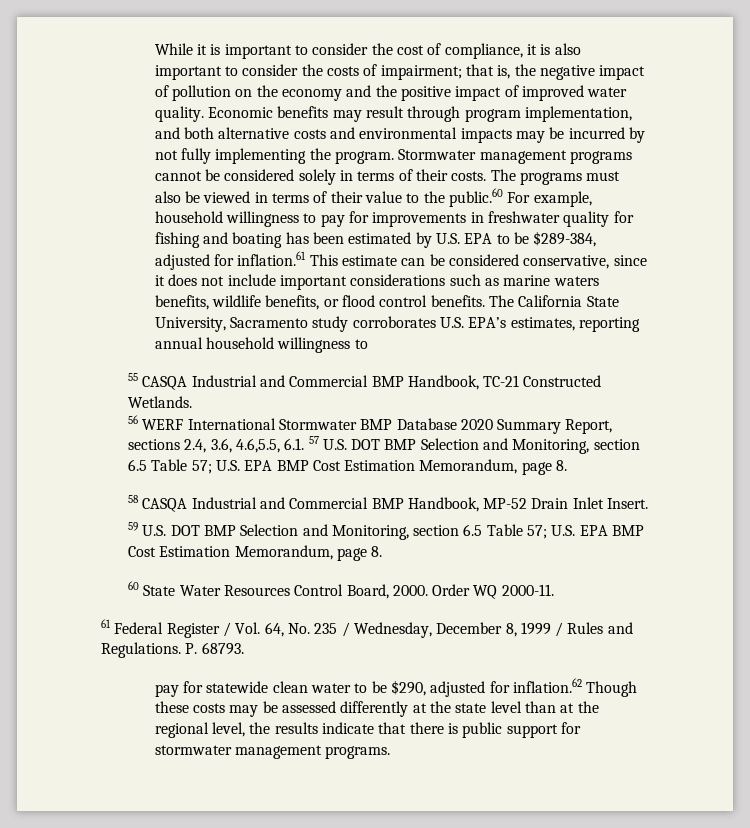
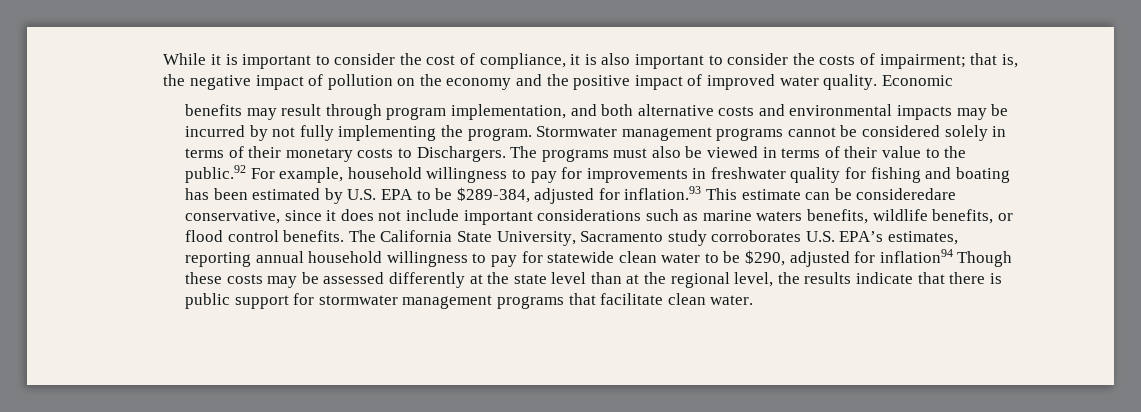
(274, 112) none -> (953, 80) //
[451,171,487,181] costs. -> [285,146,506,162] monetary costs to Dischargers.
[449,188,504,207] public.60 -> [184,165,246,183] public.92
[237,251,307,266] inflation.61 -> [624,186,702,200] inflation.93
[449,254,520,266] considered -> [856,188,957,200] consideredare
[127,373,602,390] [127,396,192,408] [127,415,613,434] [127,436,640,454] [127,459,568,475] [127,495,649,512] [127,522,645,540] [127,545,383,561] [127,581,554,599] [101,619,633,638] [101,642,244,658] // 55 CASQA Industrial and Commercial BMP Handbook, TC-21 Constructed Wetlands. // 56 WERF International Stormwater BMP Database 2020 Summary Report, sections 2.4, 3.6, 4.6,5.5, 6.1. 57 U.S. DOT BMP Selection and Monitoring, section 6.5 Table 57; U.S. EPA BMP Cost Estimation Memorandum, page 8. // 58 CASQA Industrial and Commercial BMP Handbook, MP-52 Drain Inlet Insert. // 59 U.S. DOT BMP Selection and Monitoring, section 6.5 Table 57; U.S. EPA BMP Cost Estimation Memorandum, page 8. // 60 State Water Resources Control Board, 2000. Order WQ 2000-11. // 61 Federal Register / Vol. 64, No. 235 / Wednesday, December 8, 1999 / Rules and Regulations. P. 68793. // -> (487, 258) none
[513,678,583,693] inflation.62 -> [879,249,953,263] inflation94
[325,746,391,759] programs. -> [496,293,754,309] programs that facilitate clean water.

